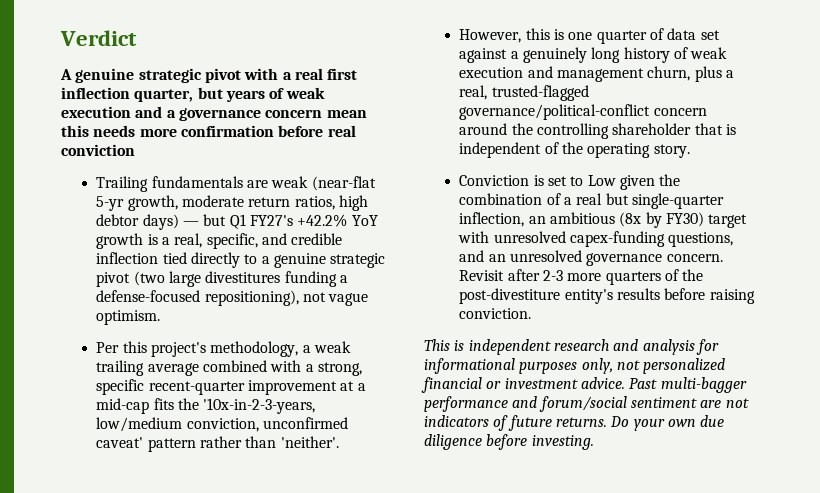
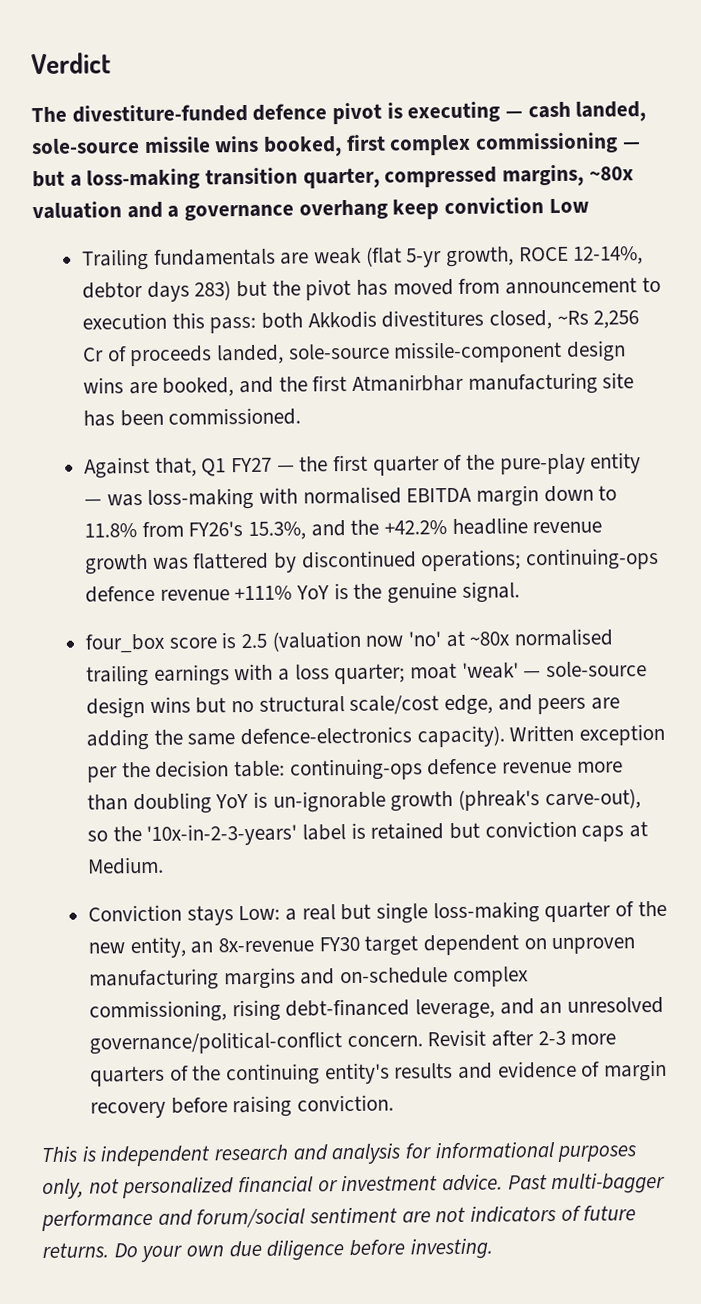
[60,68,358,83] [61,87,325,102] [61,106,367,121] [61,125,356,137] [61,144,135,156] A genuine strategic pivot with a real first inflection quarter, but years of weak execution and a governance concern mean this needs more confirmation before real conviction -> [31,101,647,125] [31,132,641,157] [32,164,634,190] [32,197,589,221] The divestiture-funded defence pivot is executing — cash landed, sole-source missile wins booked, first complex commissioning — but a loss-making transition quarter, compressed margins, ~80x valuation and a governance overhang keep conviction Low
[311,176,376,191] (near-flat -> [365,246,402,267] (flat
[182,195,368,211] [96,214,378,230] [96,233,343,249] [96,252,386,268] [96,271,348,287] [96,290,369,306] [96,310,161,325] [96,341,351,357] [96,360,362,376] [96,379,366,395] [96,398,316,414] [96,417,349,432] [96,436,339,452] [459,28,720,44] [459,47,728,63] [459,66,734,82] [459,85,589,101] [459,104,707,120] [459,123,736,139] [459,142,690,158] [459,174,681,190] [459,193,724,209] [459,212,748,228] [458,231,734,247] moderate return ratios, high debtor days) — but Q1 FY27's +42.2% YoY growth is a real, specific, and credible inflection tied directly to a genuine strategic pivot (two large divestitures funding a defense-focused repositioning), not vague optimism. // Per this project's methodology, a weak trailing average combined with a strong, specific recent-quarter improvement at a mid-cap fits the '10x-in-2-3-years, low/medium conviction, unconfirmed caveat' pattern rather than 'neither'. // However, this is one quarter of data set against a genuinely long history of weak execution and management churn, plus a real, trusted-flagged governance/political-conflict concern around the controlling shareholder that is independent of the operating story. // Conviction is set to Low given the combination of a real but single-quarter inflection, an ambitious (8x by FY30) target with unresolved capex-funding questions, -> [518,246,644,265] [81,276,661,302] [81,309,640,334] [82,340,626,367] [82,372,635,397] [82,407,302,427] [83,452,642,479] [83,485,618,510] [83,517,603,540] [84,547,659,575] [84,581,520,604] [84,628,613,653] [85,661,647,687] [85,694,620,719] [85,723,665,751] [86,758,623,783] [86,788,641,815] [86,820,648,846] [86,856,164,875] [87,900,667,926] [87,934,636,959] [88,966,529,991] [88,998,495,1023] ROCE 12-14%, debtor days 283) but the pivot has moved from announcement to execution this pass: both Akkodis divestitures closed, ~Rs 2,256 Cr of proceeds landed, sole-source missile-component design wins are booked, and the first Atmanirbhar manufacturing site has been commissioned. // Against that, Q1 FY27 — the first quarter of the pure-play entity — was loss-making with normalised EBITDA margin down to 11.8% from FY26's 15.3%, and the +42.2% headline revenue growth was flattered by discontinued operations; continuing-ops defence revenue +111% YoY is the genuine signal. // four_box score is 2.5 (valuation now 'no' at ~80x normalised trailing earnings with a loss quarter; moat 'weak' — sole-source design wins but no structural scale/cost edge, and peers are adding the same defence-electronics capacity). Written exception per the decision table: continuing-ops defence revenue more than doubling YoY is un-ignorable growth (phreak's carve-out), so the '10x-in-2-3-years' label is retained but conviction caps at Medium. // Conviction stays Low: a real but single loss-making quarter of the new entity, an 8x-revenue FY30 target dependent on unproven manufacturing margins and on-schedule complex commissioning, rising debt-financed leverage,
[586,253,663,266] governance -> [88,1031,342,1055] governance/political-conflict
[459,288,561,304] post-divestiture -> [225,1063,320,1086] continuing
(661, 294) none -> [457,1059,667,1082] [89,1101,166,1119] and evidence of margin recovery

